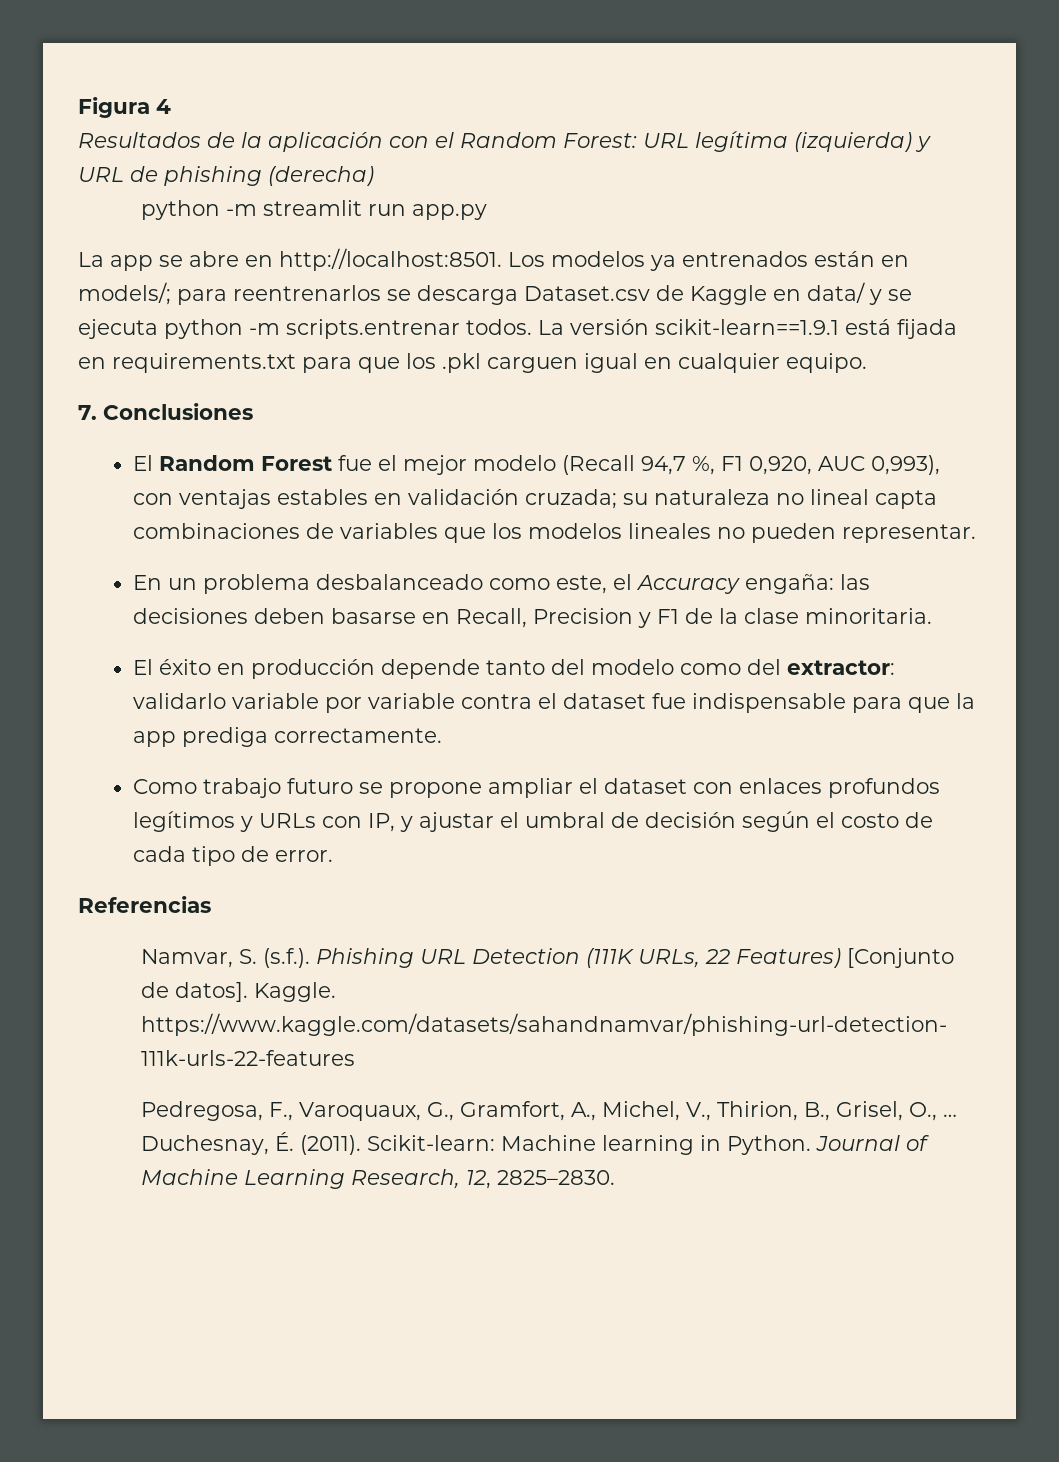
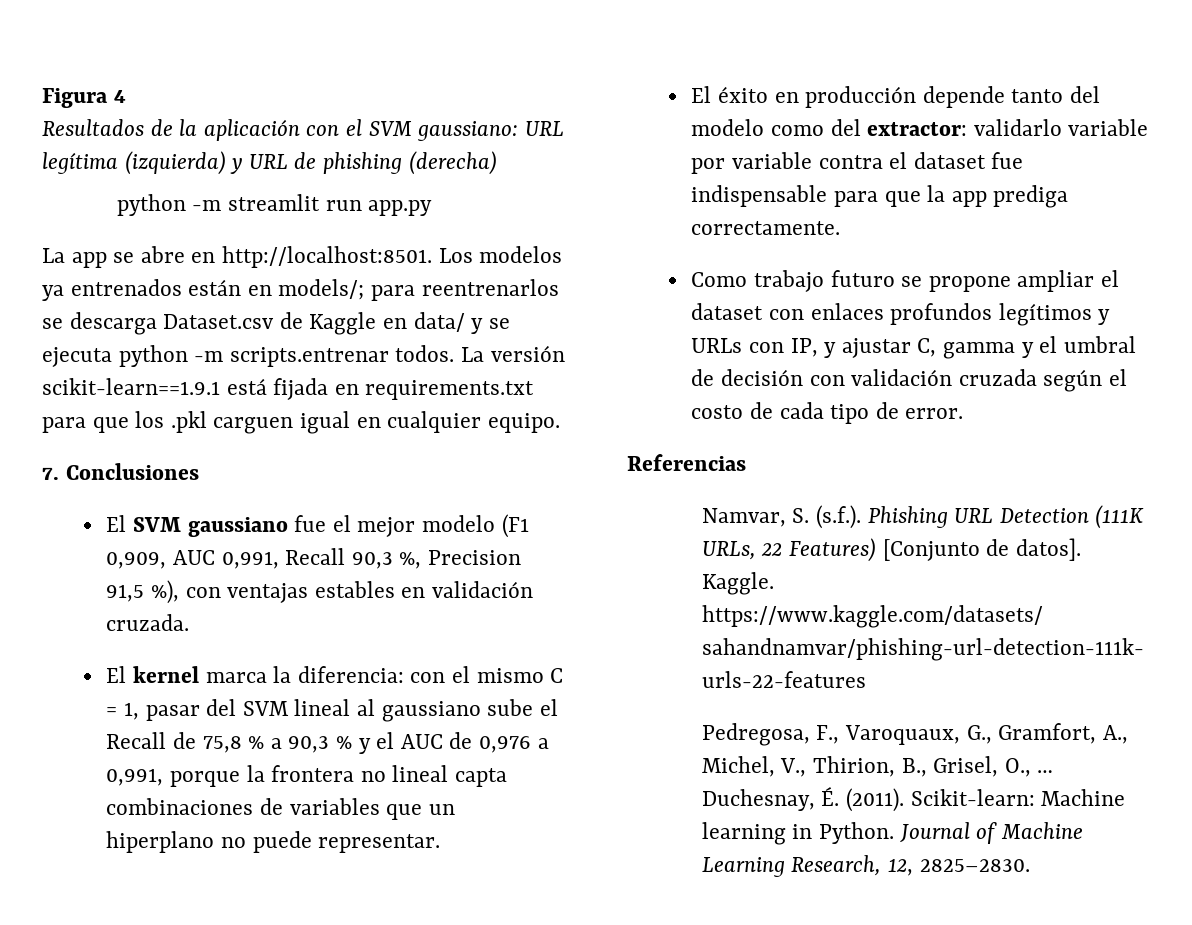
[460,132,637,148] Random Forest: -> [368,121,519,141] SVM gaussiano:
[158,455,332,471] Random Forest -> [132,517,288,537] SVM gaussiano
[561,455,940,475] (Recall 94,7 %, F1 0,920, AUC 0,993), -> [501,514,529,538] [106,548,521,569] [106,580,179,604] (F1 0,909, AUC 0,991, Recall 90,3 %, Precision 91,5 %),
[524,489,770,509] cruzada; su naturaleza -> [106,614,190,631] [106,666,564,683] [106,699,558,722] [106,732,549,754] [106,765,355,787] cruzada. // El kernel marca la diferencia: con el mismo C = 1, pasar del SVM lineal al gaussiano sube el Recall de 75,8 % a 90,3 % y el AUC de 0,976 a 0,991, porque la frontera
[491,523,976,543] [132,574,870,594] [132,608,932,628] los modelos lineales no pueden representar. // En un problema desbalanceado como este, el Accuracy engaña: las decisiones deben basarse en Recall, Precision y F1 de la clase minoritaria. -> [428,804,455,815] [106,831,441,853] un hiperplano no puede representar.
(494, 822) none -> [917,338,1034,359] C, gamma y
(736, 820) none -> [809,369,1037,386] con validación cruzada

